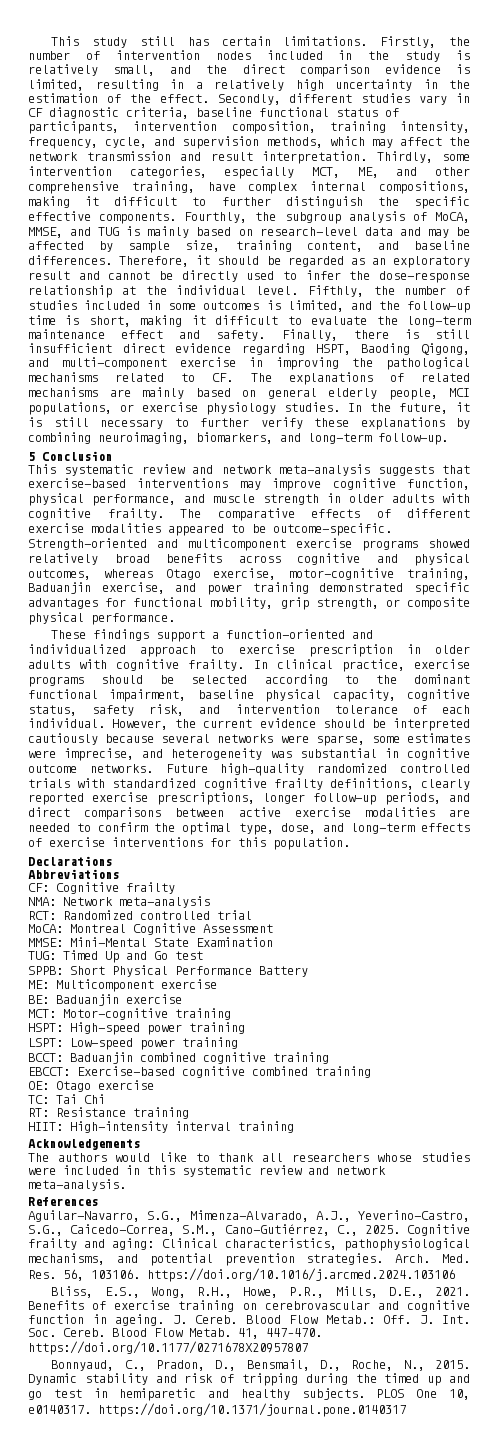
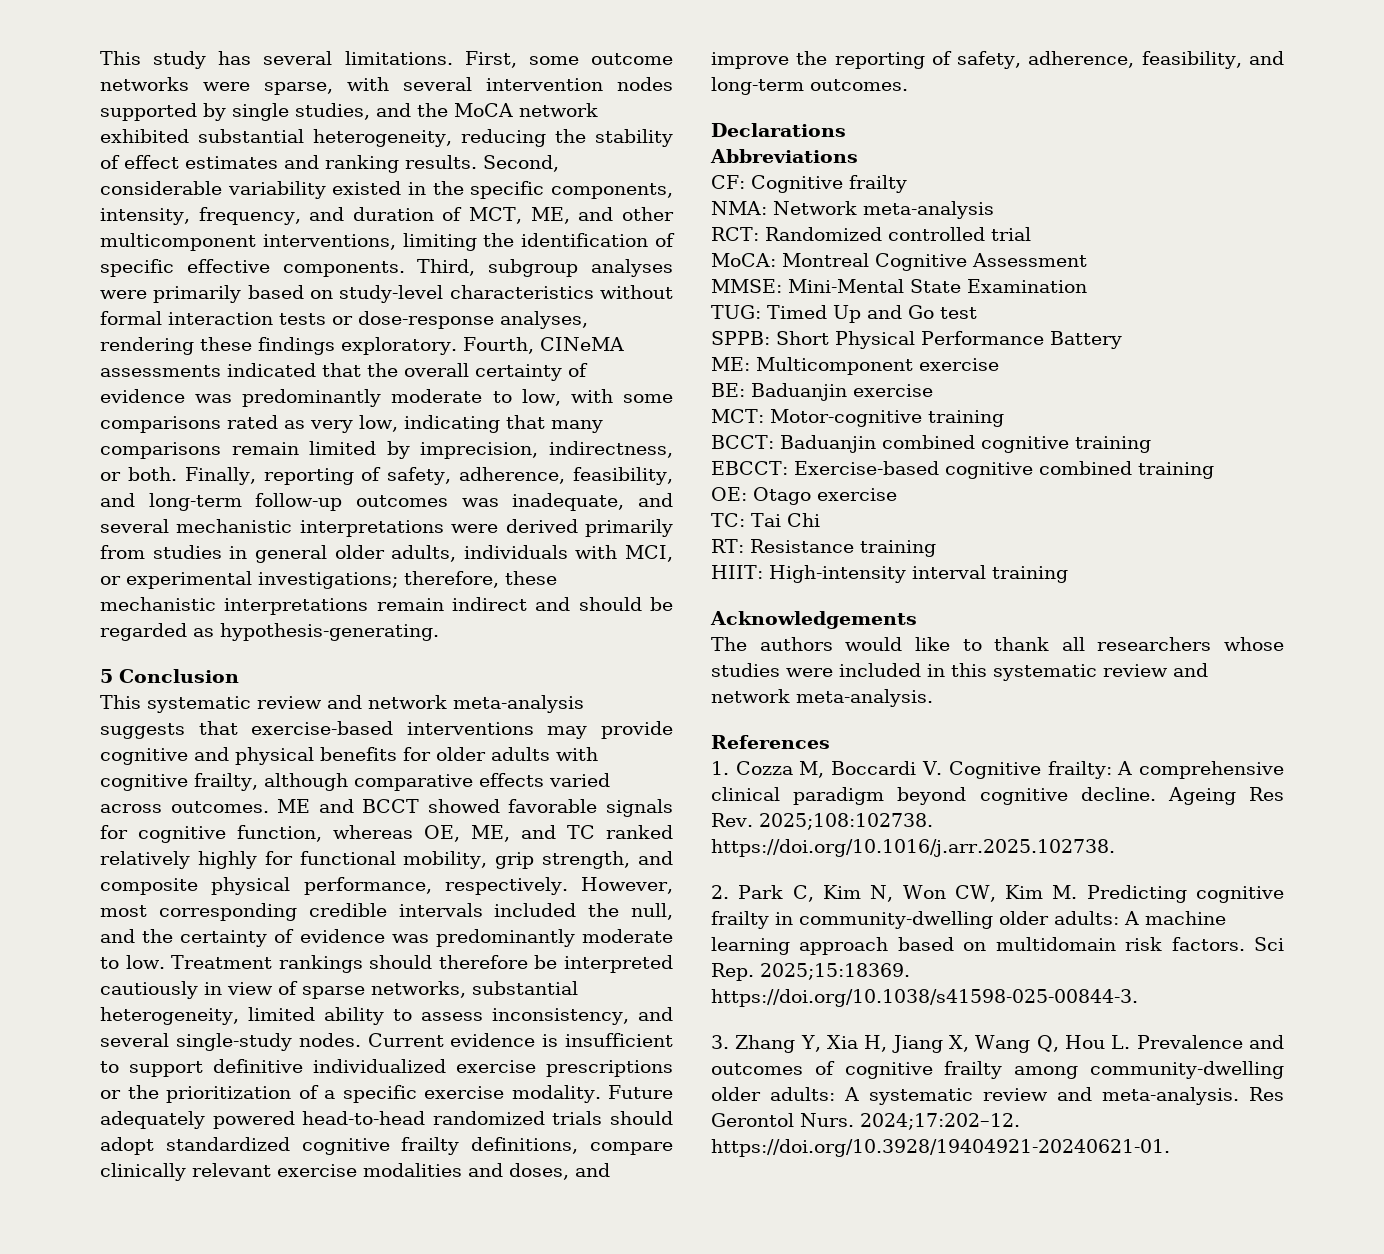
[139,36,470,48] [28,50,470,62] [28,64,471,77] [28,79,470,91] [28,93,470,105] [28,107,399,119] [28,121,470,134] [28,136,470,149] [28,151,470,164] [28,166,471,179] [28,181,471,194] [28,196,471,209] [28,211,471,224] [28,226,470,238] [28,240,471,253] [28,255,470,268] [28,270,471,283] [28,285,470,298] [28,300,470,313] [28,315,472,327] [28,329,471,341] [28,343,471,355] [28,357,470,370] [28,372,471,385] [28,387,470,400] [28,402,470,415] [28,417,470,430] [28,432,448,445] still has certain limitations. Firstly, the number of intervention nodes included in the study is relatively small, and the direct comparison evidence is limited, resulting in a relatively high uncertainty in the estimation of the effect. Secondly, different studies vary in CF diagnostic criteria, baseline functional status of participants, intervention composition, training intensity, frequency, cycle, and supervision methods, which may affect the network transmission and result interpretation. Thirdly, some intervention categories, especially MCT, ME, and other comprehensive training, have complex internal compositions, making it difficult to further distinguish the specific effective components. Fourthly, the subgroup analysis of MoCA, MMSE, and TUG is mainly based on research-level data and may be affected by sample size, training content, and baseline differences. Therefore, it should be regarded as an exploratory result and cannot be directly used to infer the dose-response relationship at the individual level. Fifthly, the number of studies included in some outcomes is limited, and the follow-up time is short, making it difficult to evaluate the long-term maintenance effect and safety. Finally, there is still insufficient direct evidence regarding HSPT, Baoding Qigong, and multi-component exercise in improving the pathological mechanisms related to CF. The explanations of related mechanisms are mainly based on general elderly people, MCI populations, or exercise physiology studies. In the future, it is still necessary to further verify these explanations by combining neuroimaging, biomarkers, and long-term follow-up. -> [218,51,673,68] [100,77,673,95] [100,103,598,121] [100,129,673,147] [100,155,559,173] [100,181,673,199] [100,207,674,225] [100,233,675,251] [100,259,673,277] [100,285,673,303] [100,311,588,329] [100,337,624,355] [100,363,588,381] [100,389,674,407] [100,415,603,433] [100,441,673,459] [100,467,674,485] [100,493,673,511] [100,519,673,537] [100,545,673,563] [100,571,557,589] [100,597,673,615] [100,623,439,641] has several limitations. First, some outcome networks were sparse, with several intervention nodes supported by single studies, and the MoCA network exhibited substantial heterogeneity, reducing the stability of effect estimates and ranking results. Second, considerable variability existed in the specific components, intensity, frequency, and duration of MCT, ME, and other multicomponent interventions, limiting the identification of specific effective components. Third, subgroup analyses were primarily based on study-level characteristics without formal interaction tests or dose-response analyses, rendering these findings exploratory. Fourth, CINeMA assessments indicated that the overall certainty of evidence was predominantly moderate to low, with some comparisons rated as very low, indicating that many comparisons remain limited by imprecision, indirectness, or both. Finally, reporting of safety, adherence, feasibility, and long-term follow-up outcomes was inadequate, and several mechanistic interpretations were derived primarily from studies in general older adults, individuals with MCI, or experimental investigations; therefore, these mechanistic interpretations remain indirect and should be regarded as hypothesis-generating.
[272,478,470,491] [28,493,470,506] [28,508,470,521] [28,523,392,536] [28,538,470,551] [28,553,470,566] [28,568,470,580] [28,582,470,595] [28,598,98,609] improve cognitive function, physical performance, and muscle strength in older adults with cognitive frailty. The comparative effects of different exercise modalities appeared to be outcome-specific. Strength-oriented and multicomponent exercise programs showed relatively broad benefits across cognitive and physical outcomes, whereas Otago exercise, motor-cognitive training, Baduanjin exercise, and power training demonstrated specific advantages -> [601,721,673,739] [100,747,598,765] [100,773,610,791] [100,799,673,817] [100,825,673,843] [100,851,257,869] provide cognitive and physical benefits for older adults with cognitive frailty, although comparative effects varied across outcomes. ME and BCCT showed favorable signals for cognitive function, whereas OE, ME, and TC ranked relatively highly
[385,599,400,607] or -> [638,851,673,865] and
[91,613,175,625] [51,629,374,642] [28,644,471,657] [28,659,470,672] [28,674,471,687] [28,689,470,702] [28,704,471,716] [28,718,471,731] [28,733,471,746] [28,748,471,761] [28,763,470,776] [28,778,470,790] [28,792,470,805] [28,807,471,820] [28,822,470,835] [28,837,350,850] performance. // These findings support a function-oriented and individualized approach to exercise prescription in older adults with cognitive frailty. In clinical practice, exercise programs should be selected according to the dominant functional impairment, baseline physical capacity, cognitive status, safety risk, and intervention tolerance of each individual. However, the current evidence should be interpreted cautiously because several networks were sparse, some estimates were imprecise, and heterogeneity was substantial in cognitive outcome networks. Future high-quality randomized controlled trials with standardized cognitive frailty definitions, clearly reported exercise prescriptions, longer follow-up periods, and direct comparisons between active exercise modalities are needed to confirm the optimal type, dose, and long-term effects of exercise interventions for this population. -> [303,877,674,895] [100,903,673,921] [100,929,673,947] [100,955,673,973] [100,981,578,999] [100,1007,673,1025] [100,1033,673,1051] [100,1059,673,1077] [100,1085,673,1103] [100,1111,673,1129] [100,1137,673,1155] [100,1163,610,1181] [711,51,1284,69] [711,77,908,95] performance, respectively. However, most corresponding credible intervals included the null, and the certainty of evidence was predominantly moderate to low. Treatment rankings should therefore be interpreted cautiously in view of sparse networks, substantial heterogeneity, limited ability to assess inconsistency, and several single-study nodes. Current evidence is insufficient to support definitive individualized exercise prescriptions or the prioritization of a specific exercise modality. Future adequately powered head-to-head randomized trials should adopt standardized cognitive frailty definitions, compare clinically relevant exercise modalities and doses, and improve the reporting of safety, adherence, feasibility, and long-term outcomes.
[28,1022,245,1035] [28,1037,238,1050] // HSPT: High-speed power training // LSPT: Low-speed power training -> (1004, 418) none
[28,1210,470,1222] [28,1224,471,1236] [28,1238,470,1251] [28,1253,470,1266] [28,1268,455,1282] [51,1286,470,1298] [28,1300,470,1312] [28,1314,470,1326] [28,1328,322,1339] [28,1341,308,1355] [51,1359,470,1371] [28,1373,471,1386] [28,1388,470,1401] [28,1403,406,1417] Aguilar-Navarro, S.G., Mimenza-Alvarado, A.J., Yeverino-Castro, S.G., Caicedo-Correa, S.M., Cano-Gutiérrez, C., 2025. Cognitive frailty and aging: Clinical characteristics, pathophysiological mechanisms, and potential prevention strategies. Arch. Med. Res. 56, 103106. https://doi.org/10.1016/j.arcmed.2024.103106 // Bliss, E.S., Wong, R.H., Howe, P.R., Mills, D.E., 2021. Benefits of exercise training on cerebrovascular and cognitive function in ageing. J. Cereb. Blood Flow Metab.: Off. J. Int. Soc. Cereb. Blood Flow Metab. 41, 447–470. https://doi.org/10.1177/0271678X20957807 // Bonnyaud, C., Pradon, D., Bensmail, D., Roche, N., 2015. Dynamic stability and risk of tripping during the timed up and go test in hemiparetic and healthy subjects. PLOS One 10, e0140317. https://doi.org/10.1371/journal.pone.0140317 -> [711,761,1284,779] [711,787,1284,805] [711,813,933,830] [711,839,1115,857] [711,885,1284,903] [711,911,1226,929] [711,937,1284,955] [711,963,910,981] [711,989,1138,1007] [711,1035,1284,1053] [711,1061,1284,1079] [711,1087,1284,1105] [711,1113,1020,1130] [711,1139,1170,1157] 1. Cozza M, Boccardi V. Cognitive frailty: A comprehensive clinical paradigm beyond cognitive decline. Ageing Res Rev. 2025;108:102738. https://doi.org/10.1016/j.arr.2025.102738. // 2. Park C, Kim N, Won CW, Kim M. Predicting cognitive frailty in community-dwelling older adults: A machine learning approach based on multidomain risk factors. Sci Rep. 2025;15:18369. https://doi.org/10.1038/s41598-025-00844-3. // 3. Zhang Y, Xia H, Jiang X, Wang Q, Hou L. Prevalence and outcomes of cognitive frailty among community-dwelling older adults: A systematic review and meta-analysis. Res Gerontol Nurs. 2024;17:202–12. https://doi.org/10.3928/19404921-20240621-01.

